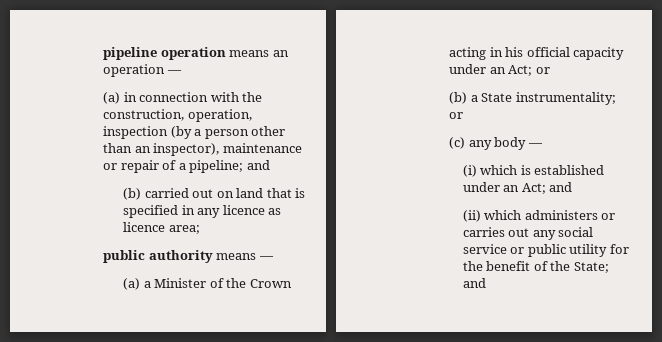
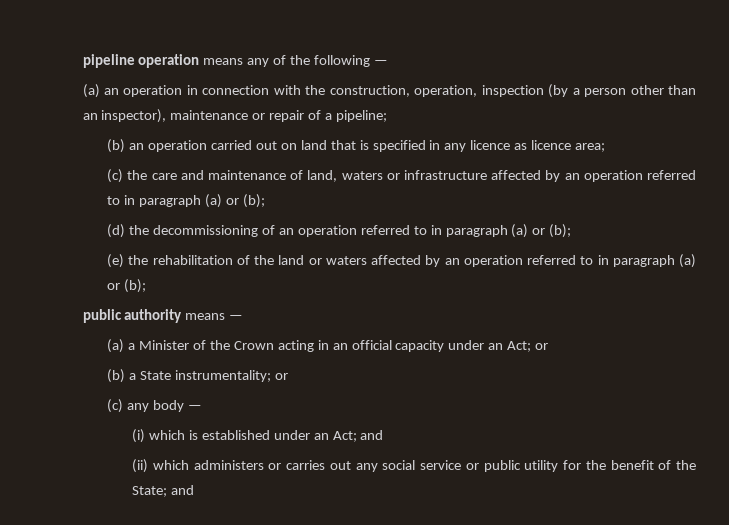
[272,50,289,57] [103,64,182,77] [103,92,121,104] an operation — // (a) -> [247,55,388,67] [82,84,183,98] any of the following — // (a) an operation
[246,160,270,170] [123,188,142,200] and // (b) -> [107,139,208,153] // (b) an operation
(200, 229) none -> [107,169,697,183] [107,194,265,208] [107,224,572,238] [107,254,696,268] [107,279,147,293] // (c) the care and maintenance of land, waters or infrastructure affected by an operation referred to in paragraph (a) or (b); // (d) the decommissioning of an operation referred to in paragraph (a) or (b); // (e) the rehabilitation of the land or waters affected by an operation referred to in paragraph (a) or (b);
[505,47,524,57] his -> [332,343,348,350] an

